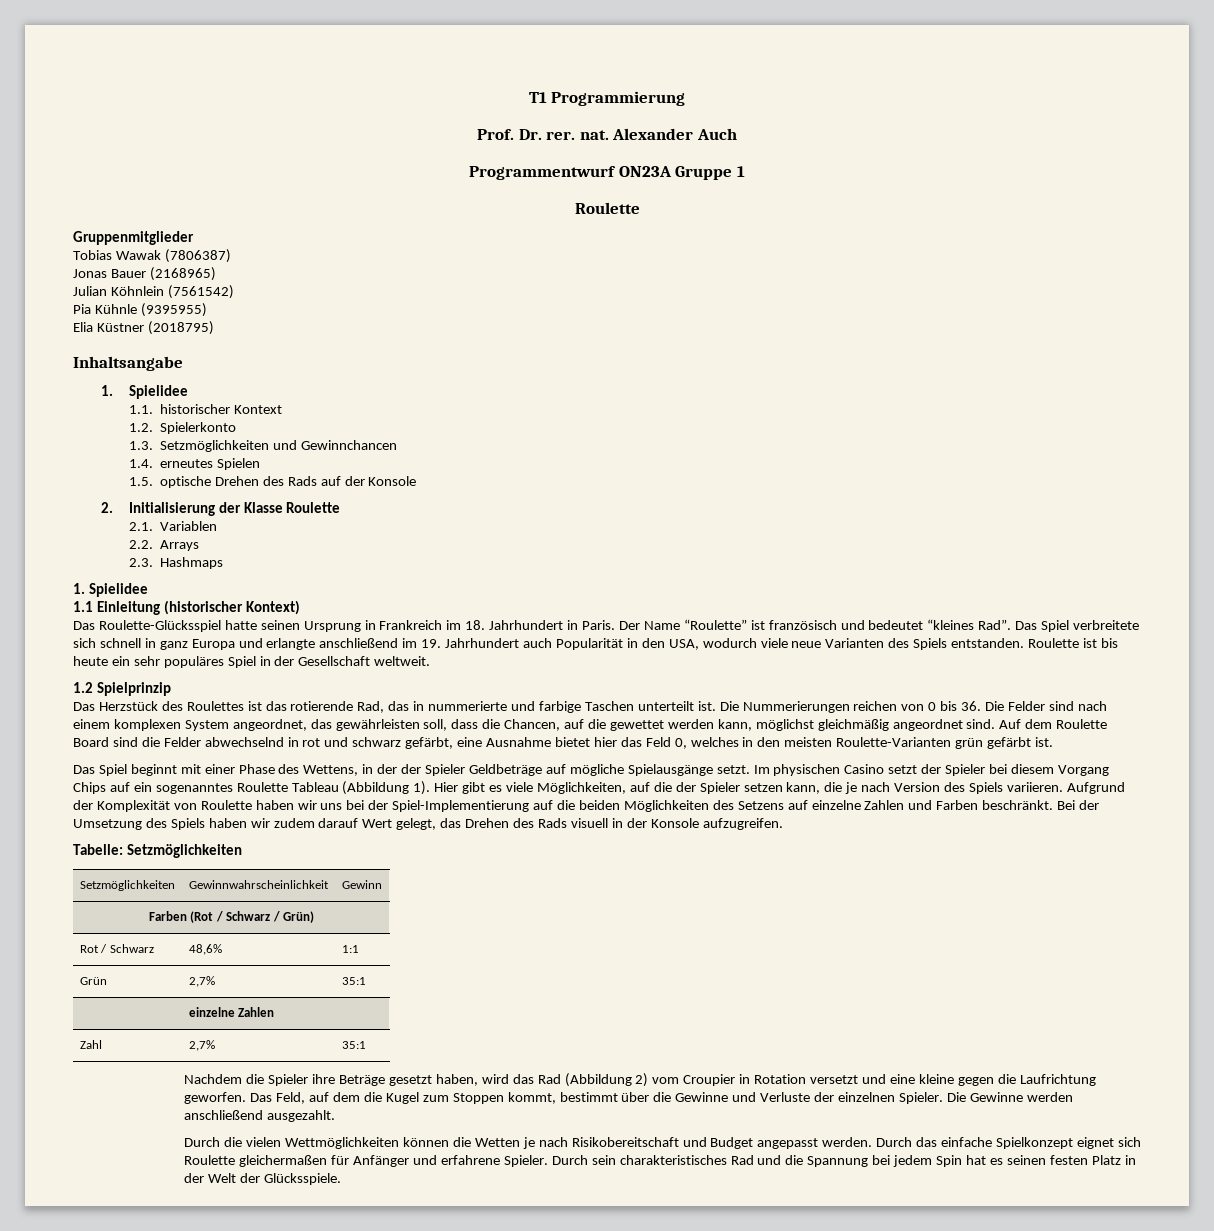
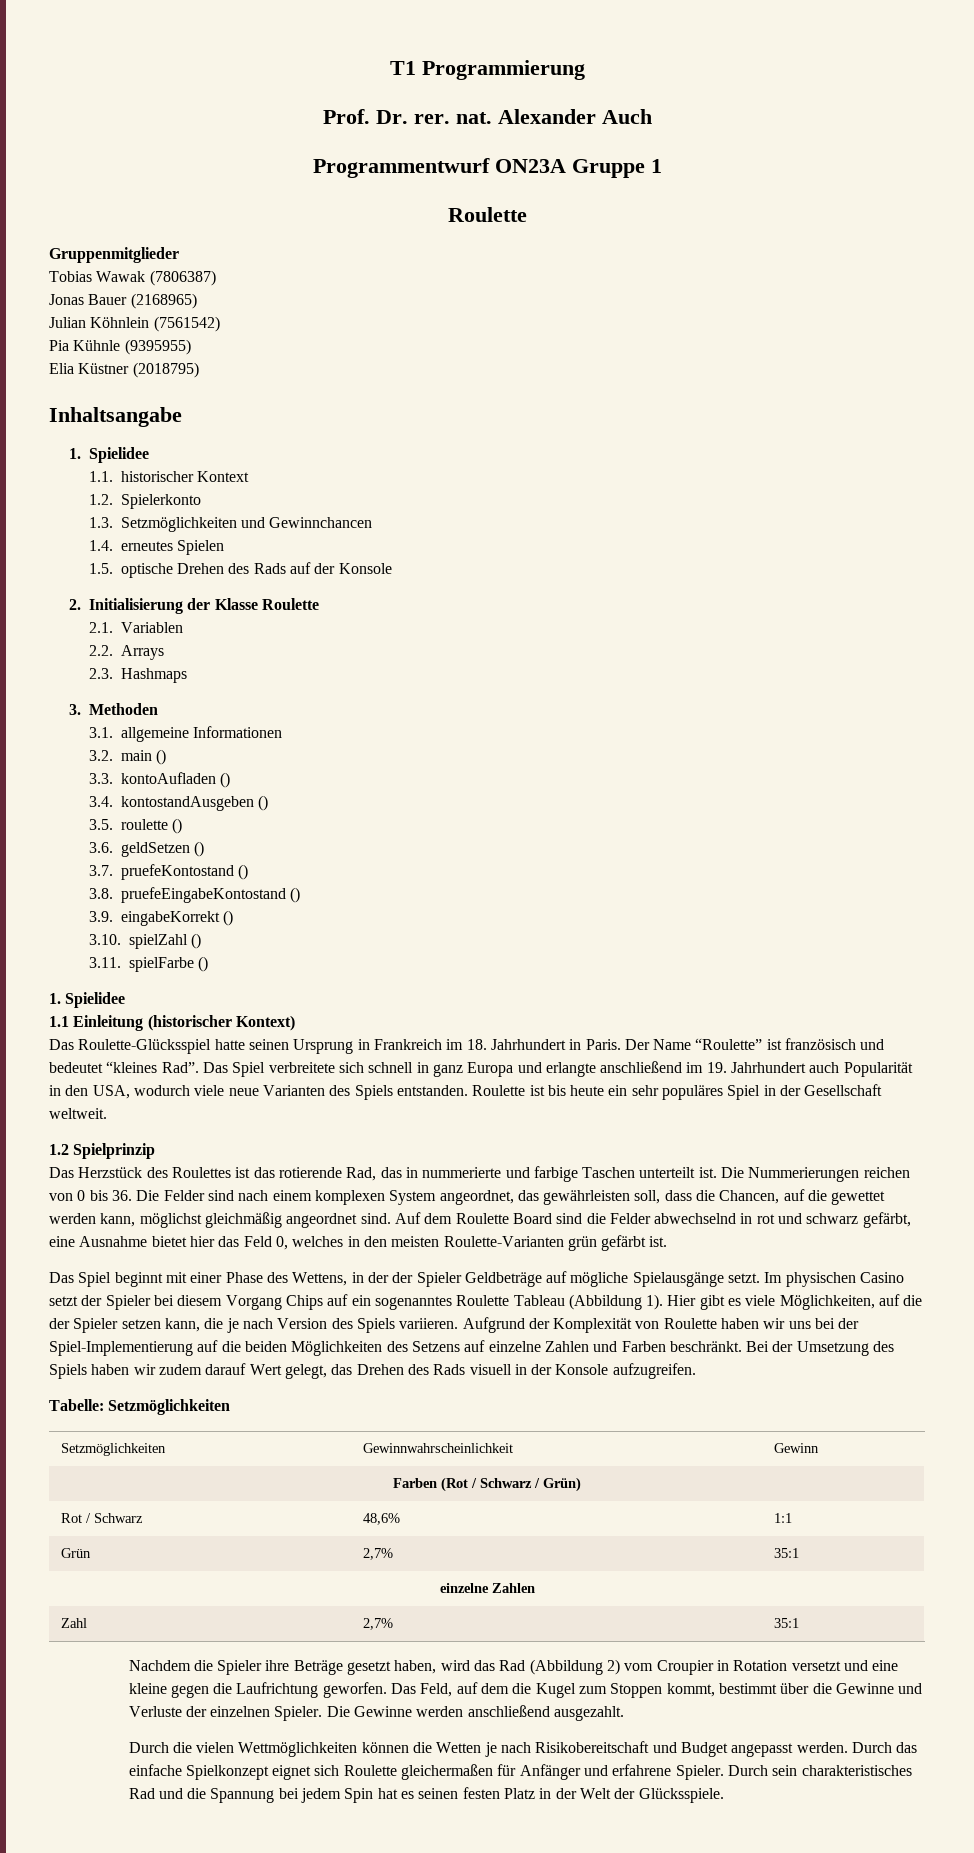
(223, 563) none -> [68,703,158,715] [88,726,283,742] [88,749,167,765] [88,772,231,788] [88,795,269,811] [88,818,183,834] [88,841,205,857] [88,864,249,880] [88,887,301,903] [88,910,234,926] [88,933,202,949] [88,956,209,972] // 3. Methoden // 3.1. allgemeine Informationen // 3.2. main () // 3.3. kontoAufladen () // 3.4. kontostandAusgeben () // 3.5. roulette () // 3.6. geldSetzen () // 3.7. pruefeKontostand () // 3.8. pruefeEingabeKontostand () // 3.9. eingabeKorrekt () // 3.10. spielZahl () // 3.11. spielFarbe ()

